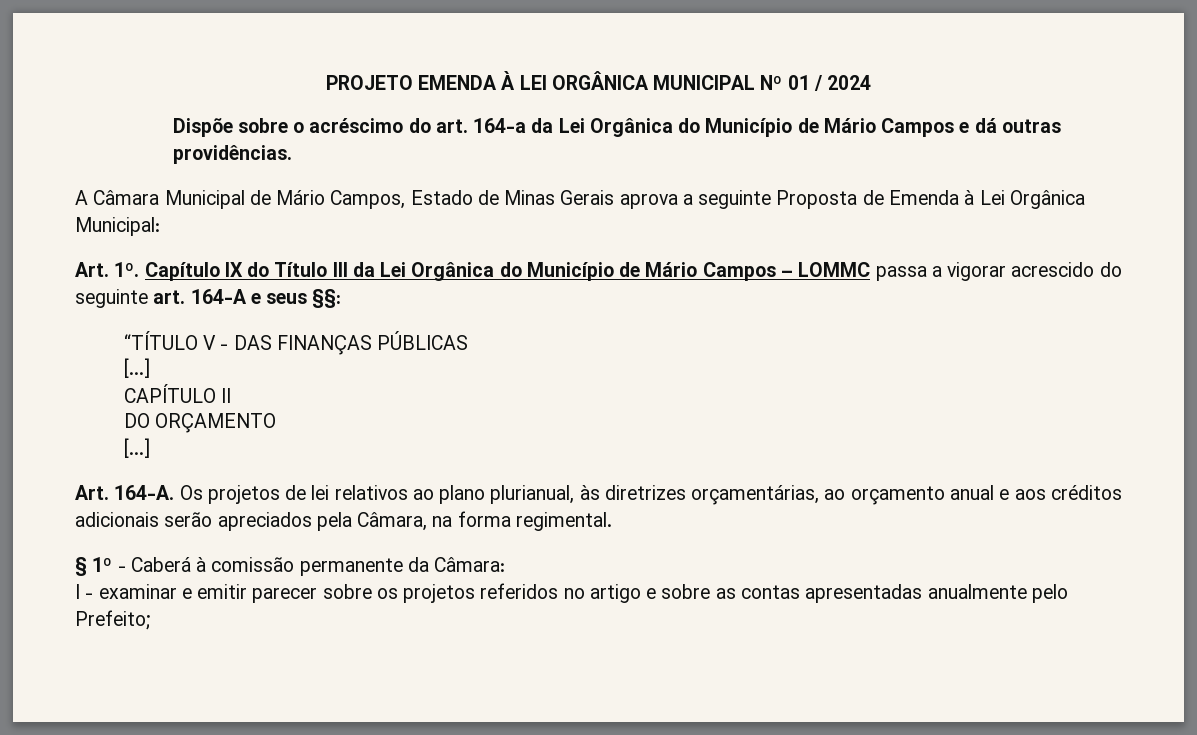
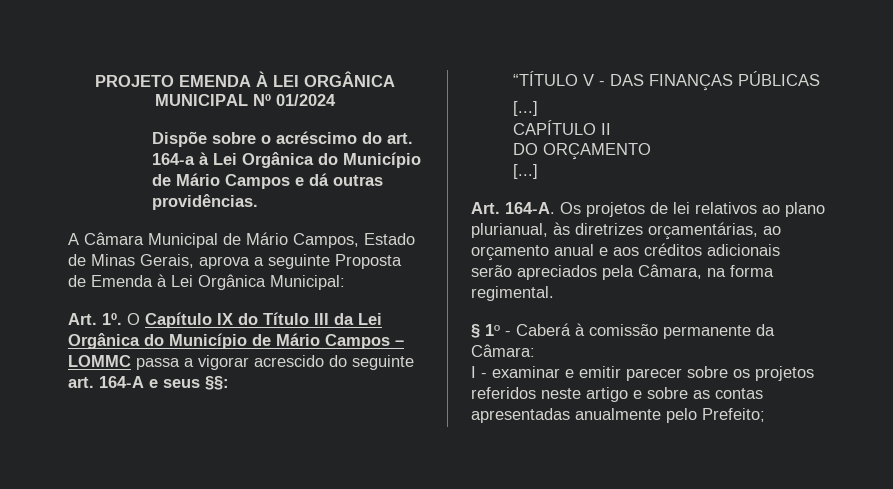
[787,75,872,91] 01 / 2024 -> [276,94,336,106] 01/2024
[531,118,554,133] da -> [199,152,210,165] à
[560,190,615,205] Gerais -> [140,254,194,268] Gerais,
(140, 269) none -> [127,313,140,325] O
[563,588,585,599] no -> [541,388,581,399] neste

